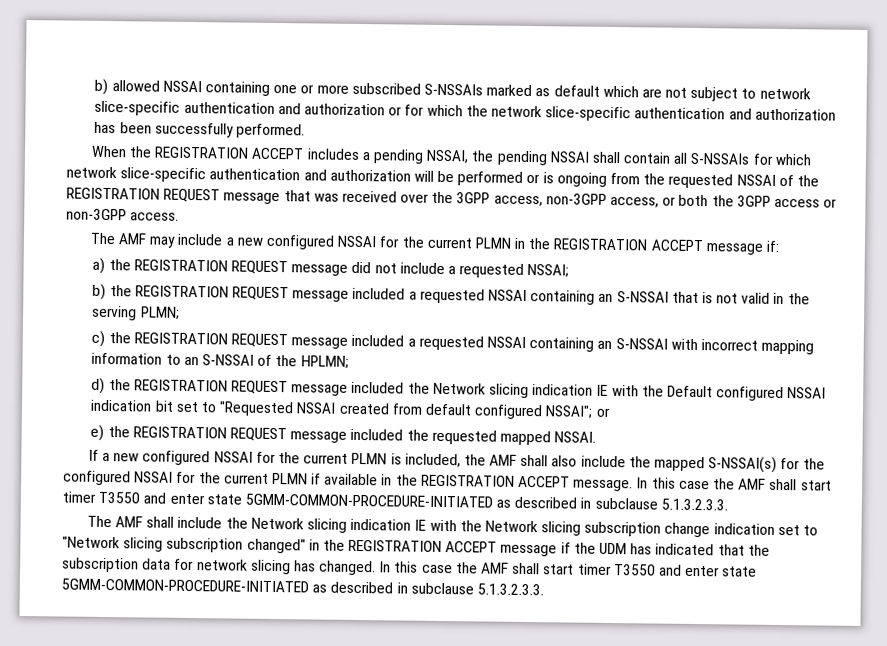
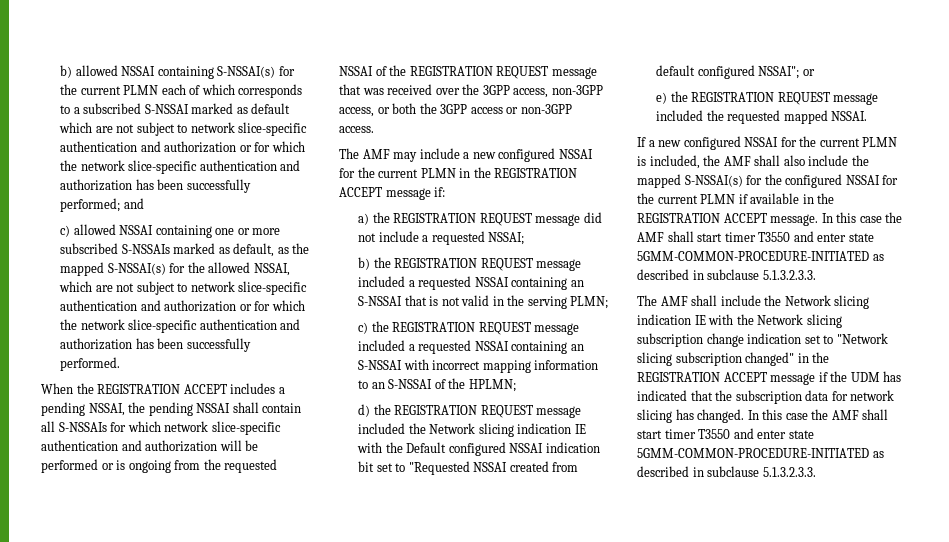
(271, 88) none -> [217,66,295,78] [60,84,303,98] [60,103,291,114] [59,122,308,136] [60,141,305,153] [60,160,301,174] [60,179,251,193] [60,198,144,212] [60,224,212,238] S-NSSAI(s) for the current PLMN each of which corresponds to a subscribed S-NSSAI marked as default which are not subject to network slice-specific authentication and authorization or for which the network slice-specific authentication and authorization has been successfully performed; and // c) allowed NSSAI containing
[553,85,600,97] default -> [233,243,310,257] [60,262,290,276] default, as the mapped S-NSSAI(s) for the allowed NSSAI,

